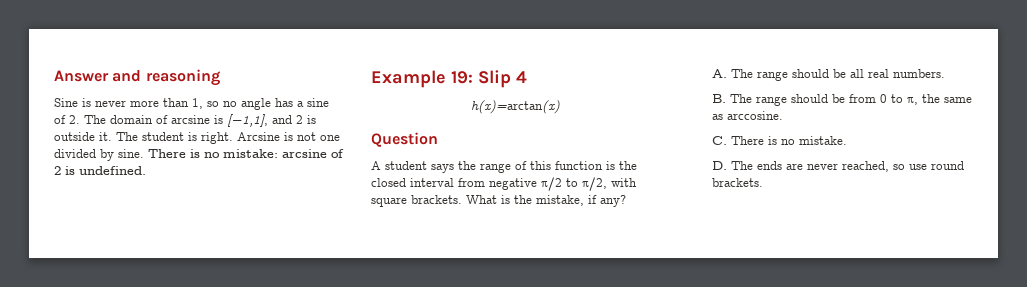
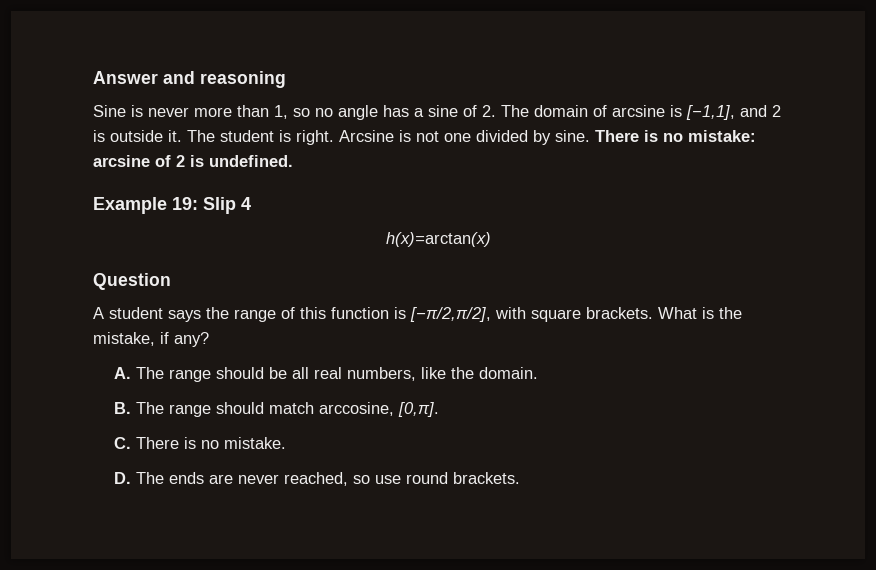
[619,161,637,170] [371,177,607,191] the closed interval from negative π/2 to π/2, -> [410,307,491,322] [−π/2,π/2],
[893,69,946,78] numbers. -> [346,367,538,381] numbers, like the domain.
[832,94,973,105] [712,111,784,120] be from 0 to π, the same as arccosine. -> [268,402,439,417] match arccosine, [0,π].

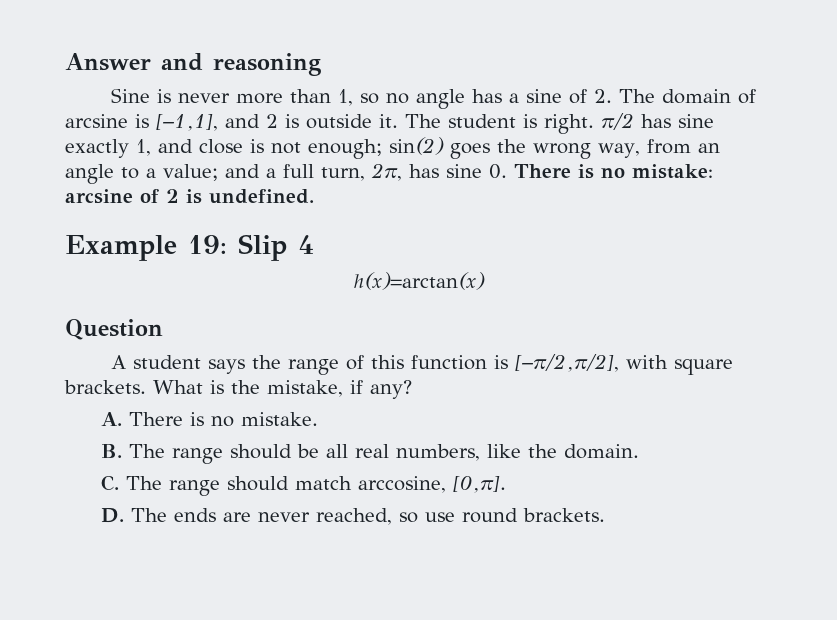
[339,130,590,145] Arcsine is not one divided by sine. -> [601,113,714,130] [65,137,720,159] [65,163,507,184] π/2 has sine exactly 1, and close is not enough; sin(2) goes the wrong way, from an angle to a value; and a full turn, 2π, has sine 0.
(131, 373) none -> [128,412,318,427] [100,444,122,458] There is no mistake. // B.
[113,402,131,414] B. -> [100,475,119,491] C.
[113,437,286,449] // C. There is no mistake. -> (506, 484) none

